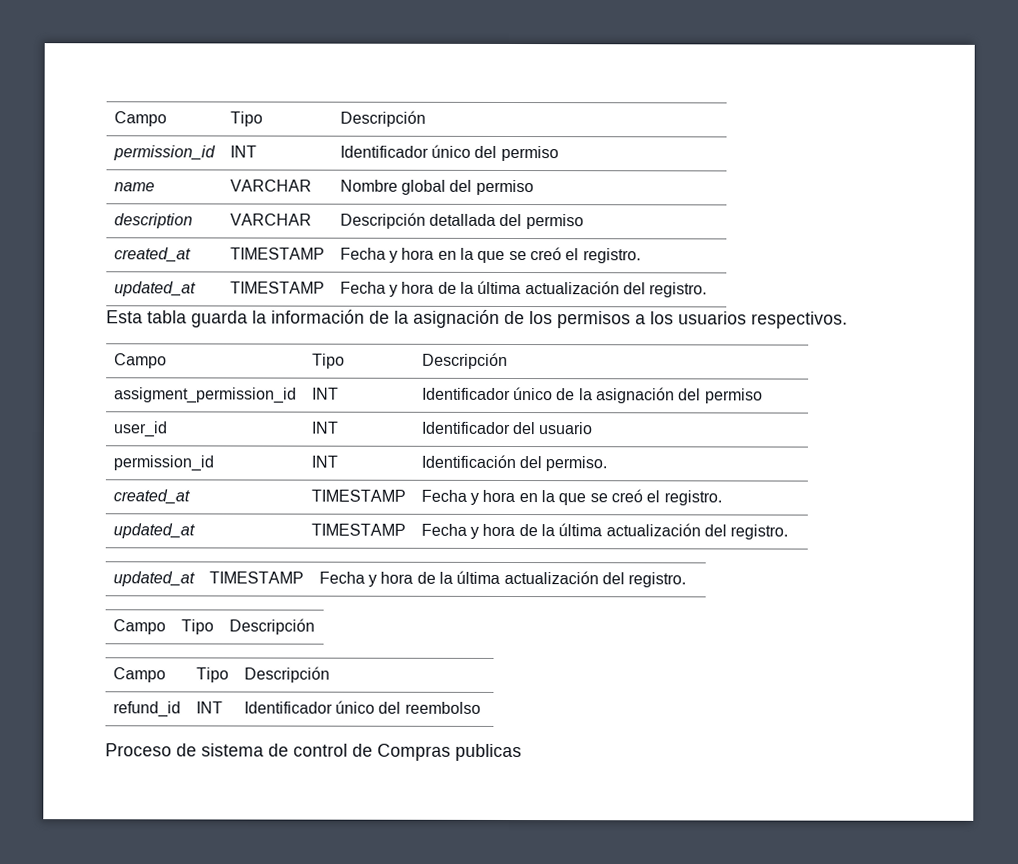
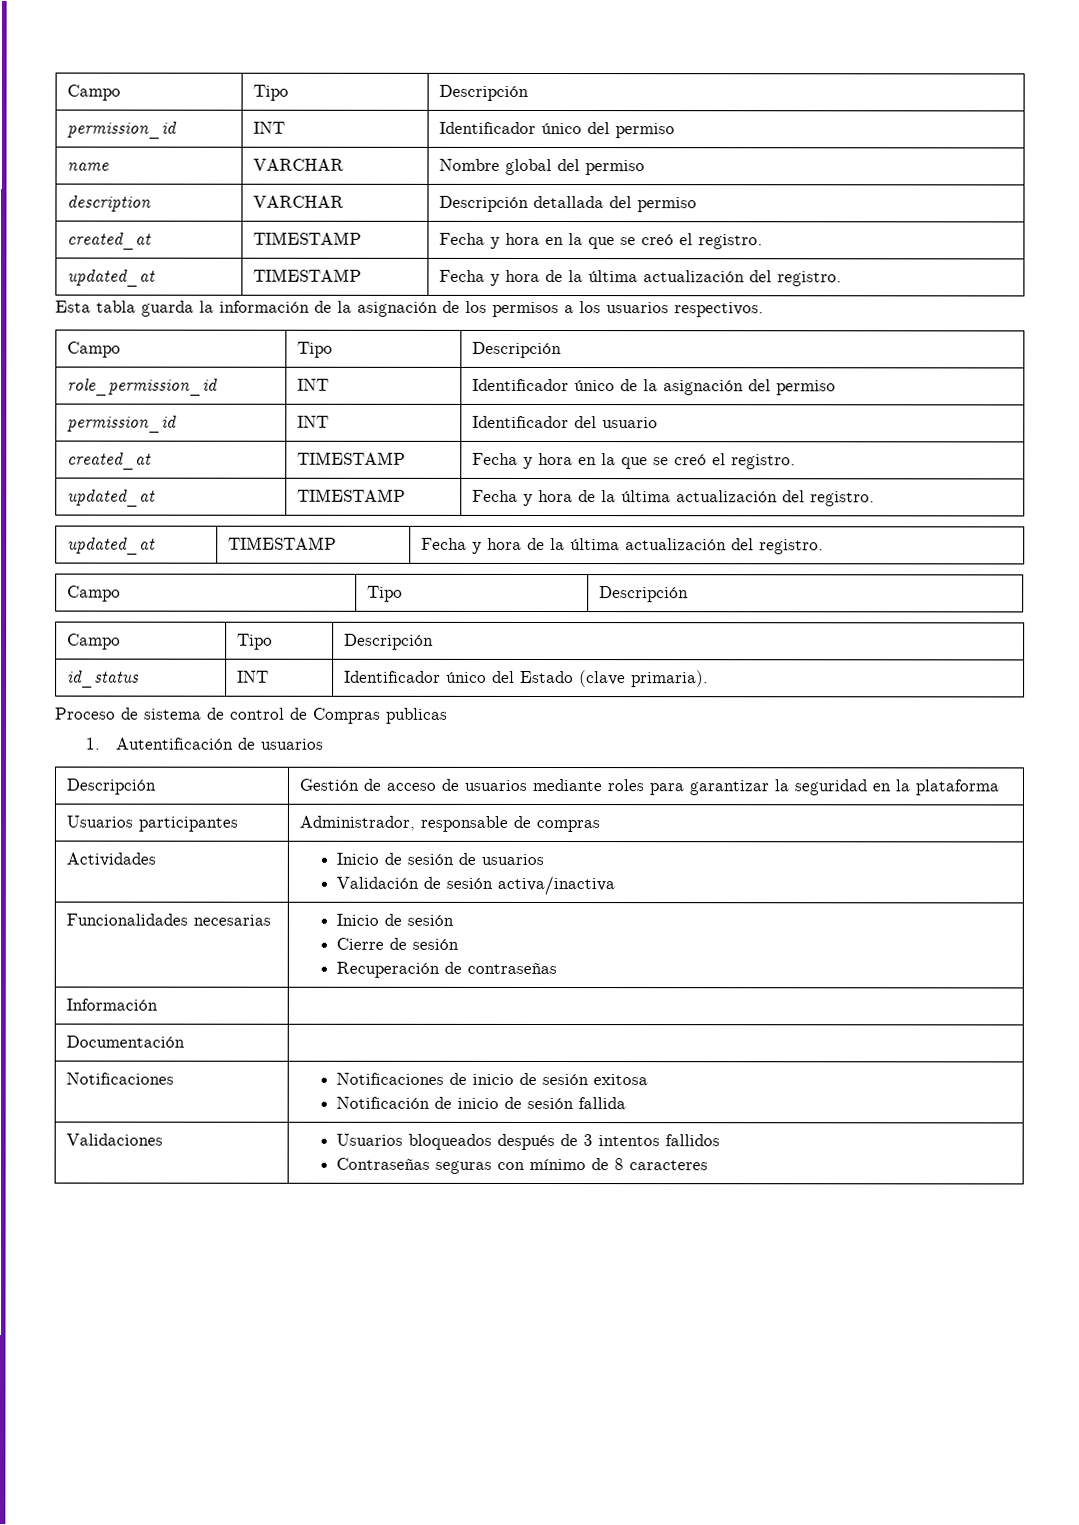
[113,387,297,404] assigment_permission_id -> [67,378,219,396] role_permission_id
[112,421,168,438] user_id -> [67,415,178,433] permission_id
[112,455,214,472] [310,455,338,468] [420,454,608,472] // permission_id | INT | Identificación del permiso. -> (659, 423) none
[112,701,181,718] [195,701,223,714] [243,700,481,714] refund_id | INT | Identificador único del reembolso -> [67,670,141,688] [237,670,270,683] [344,670,710,688] id_status | INT | Identificador único del Estado (clave primaria).
(522, 752) none -> [85,737,325,750] [66,778,157,795] [299,778,1000,796] [66,815,239,832] [299,815,601,833] [66,852,157,867] [335,852,544,866] [335,875,615,896] [66,913,272,926] [335,913,454,926] [335,937,459,950] [335,961,557,978] [66,998,159,1011] [66,1035,186,1048] [66,1072,175,1085] [335,1072,648,1086] [335,1096,626,1110] [66,1133,164,1146] [335,1133,720,1151] [335,1157,708,1174] // 1. Autentificación de usuarios // Descripción | Gestión de acceso de usuarios mediante roles para garantizar la seguridad en la plataforma // Usuarios participantes | Administrador, responsable de compras // Actividades | Inicio de sesión de usuarios // Validación de sesión activa/inactiva // Funcionalidades necesarias | Inicio de sesión // Cierre de sesión // Recuperación de contraseñas // Información | // Documentación | // Notificaciones | Notificaciones de inicio de sesión exitosa // Notificación de inicio de sesión fallida // Validaciones | Usuarios bloqueados después de 3 intentos fallidos // Contraseñas seguras con mínimo de 8 caracteres

